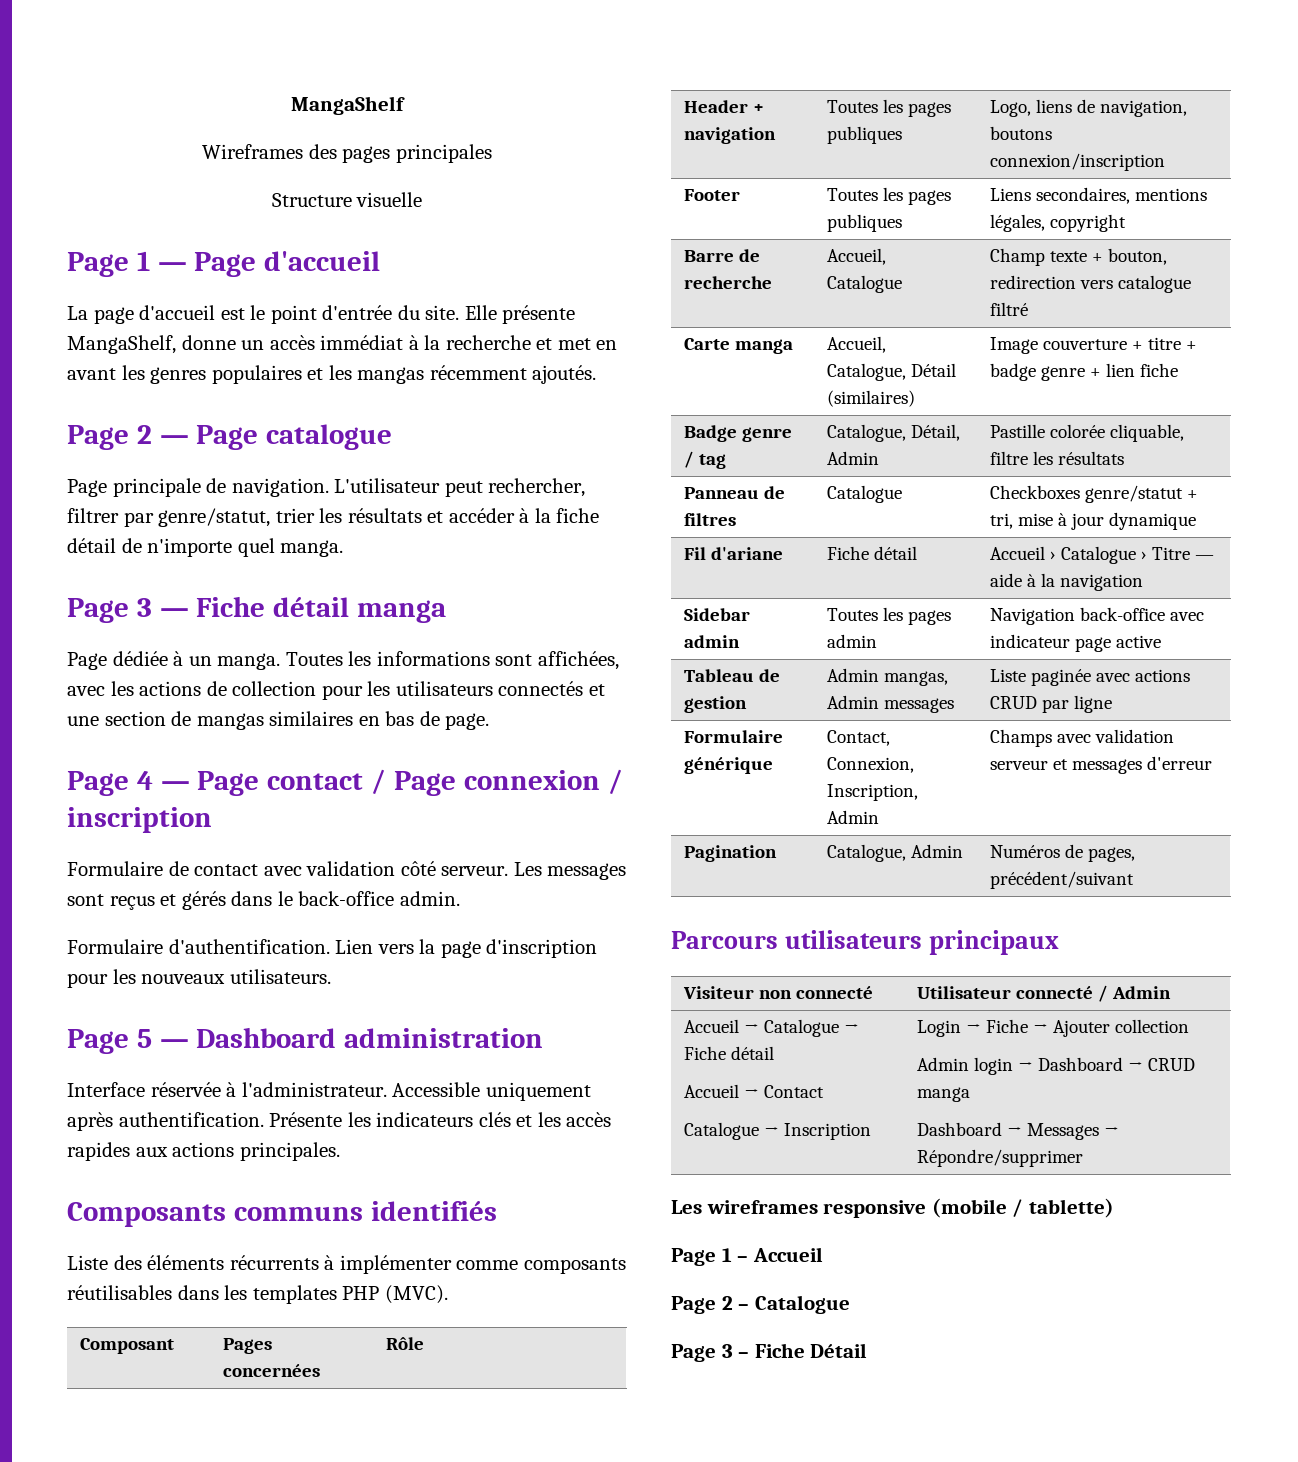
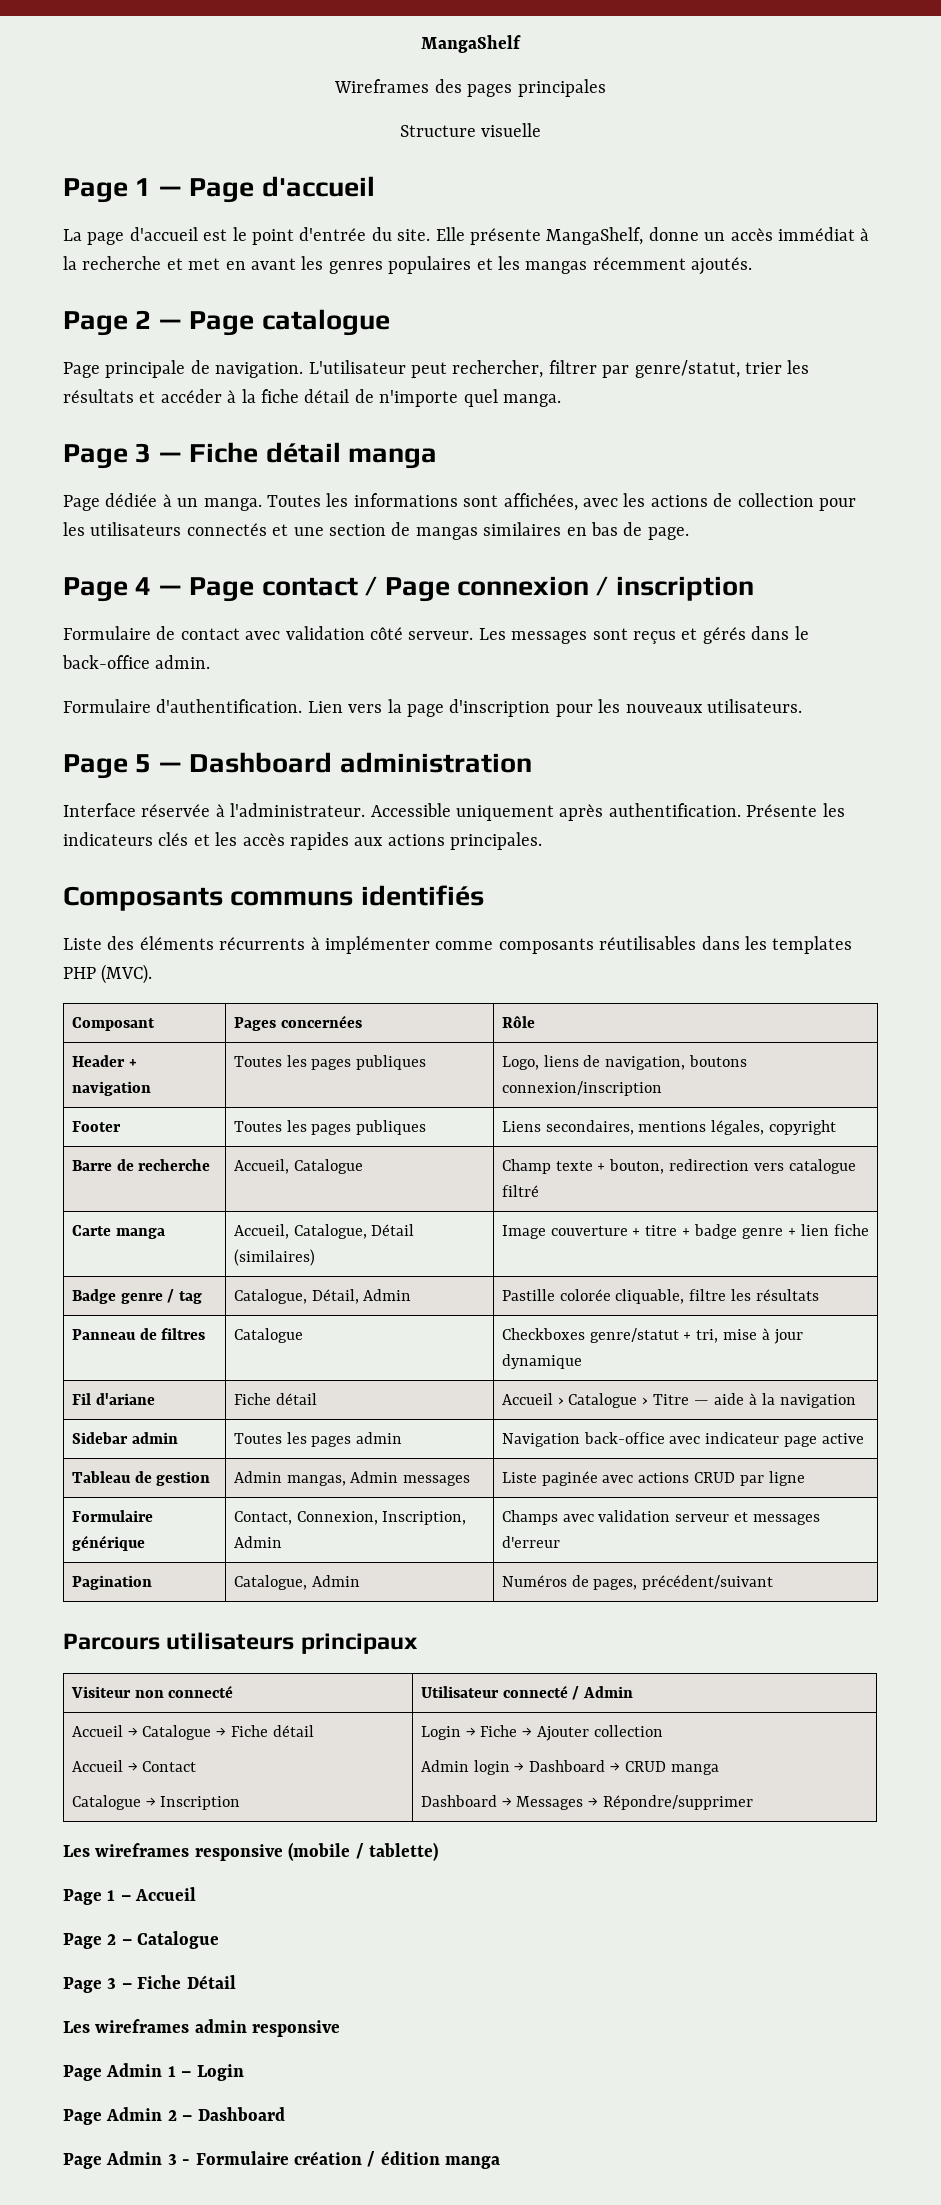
(868, 1350) none -> [63,2019,341,2037] [63,2063,244,2081] [63,2107,285,2125] [63,2151,501,2169] // Les wireframes admin responsive // Page Admin 1 – Login // Page Admin 2 – Dashboard // Page Admin 3 - Formulaire création / édition manga

